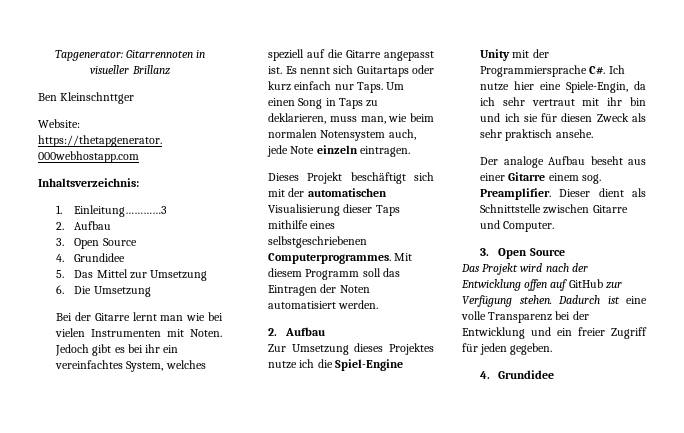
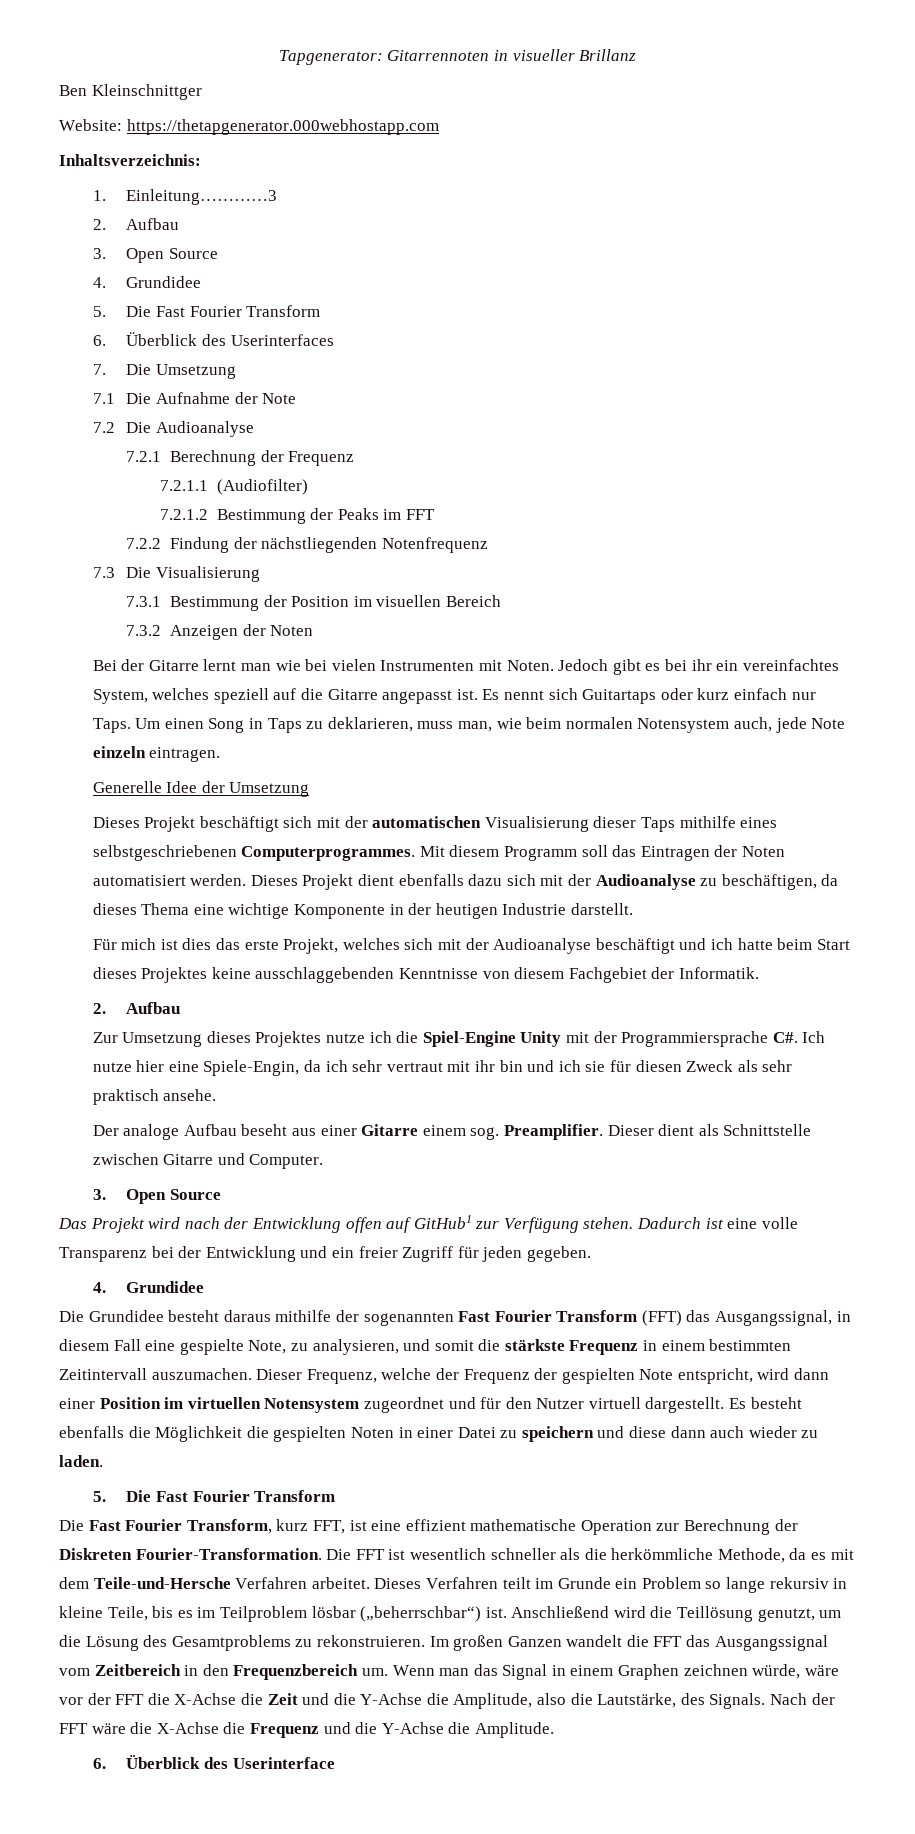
[60,92,135,104] Kleinschnttger -> [91,84,202,100] Kleinschnittger
[74,269,208,281] [56,285,151,297] Das Mittel zur Umsetzung // 6. Die Umsetzung -> [126,305,321,317] [92,332,334,346] [92,364,237,379] [92,392,297,404] [92,421,255,437] [126,450,355,466] [160,479,308,495] [160,508,435,524] [126,537,488,553] [92,566,261,582] [126,595,501,611] [126,624,314,640] Die Fast Fourier Transform // 6. Überblick des Userinterfaces // 7. Die Umsetzung // 7.1 Die Aufnahme der Note // 7.2 Die Audioanalyse // 7.2.1 Berechnung der Frequenz // 7.2.1.1 (Audiofilter) // 7.2.1.2 Bestimmung der Peaks im FFT // 7.2.2 Findung der nächstliegenden Notenfrequenz // 7.3 Die Visualisierung // 7.3.1 Bestimmung der Position im visuellen Bereich // 7.3.2 Anzeigen der Noten
(410, 151) none -> [92,781,310,797] // Generelle Idee der Umsetzung
(379, 304) none -> [250,874,839,890] [92,903,634,919] [92,938,850,954] [92,967,760,983] Dieses Projekt dient ebenfalls dazu sich mit der Audioanalyse zu beschäftigen, da dieses Thema eine wichtige Komponente in der heutigen Industrie darstellt. // Für mich ist dies das erste Projekt, welches sich mit der Audioanalyse beschäftigt und ich hatte beim Start dieses Projektes keine ausschlaggebenden Kenntnisse von diesem Fachgebiet der Informatik.
[568,279,603,288] GitHub -> [413,1215,472,1229] GitHub1
(555, 374) none -> [59,1310,851,1326] [59,1339,792,1355] [59,1368,830,1384] [59,1397,802,1413] [59,1426,819,1442] [59,1455,103,1467] [92,1490,336,1502] [59,1519,798,1535] [59,1548,854,1563] [59,1577,848,1593] [59,1606,842,1622] [59,1635,828,1651] [59,1664,839,1680] [59,1693,835,1709] [59,1722,554,1738] [92,1755,335,1769] // Die Grundidee besteht daraus mithilfe der sogenannten Fast Fourier Transform (FFT) das Ausgangssignal, in diesem Fall eine gespielte Note, zu analysieren, und somit die stärkste Frequenz in einem bestimmten Zeitintervall auszumachen. Dieser Frequenz, welche der Frequenz der gespielten Note entspricht, wird dann einer Position im virtuellen Notensystem zugeordnet und für den Nutzer virtuell dargestellt. Es besteht ebenfalls die Möglichkeit die gespielten Noten in einer Datei zu speichern und diese dann auch wieder zu laden. // 5. Die Fast Fourier Transform // Die Fast Fourier Transform, kurz FFT, ist eine effizient mathematische Operation zur Berechnung der Diskreten Fourier-Transformation. Die FFT ist wesentlich schneller als die herkömmliche Methode, da es mit dem Teile-und-Hersche Verfahren arbeitet. Dieses Verfahren teilt im Grunde ein Problem so lange rekursiv in kleine Teile, bis es im Teilproblem lösbar („beherrschbar“) ist. Anschließend wird die Teillösung genutzt, um die Lösung des Gesamtproblems zu rekonstruieren. Im großen Ganzen wandelt die FFT das Ausgangssignal vom Zeitbereich in den Frequenzbereich um. Wenn man das Signal in einem Graphen zeichnen würde, wäre vor der FFT die X-Achse die Zeit und die Y-Achse die Amplitude, also die Lautstärke, des Signals. Nach der FFT wäre die X-Achse die Frequenz und die Y-Achse die Amplitude. // 6. Überblick des Userinterface

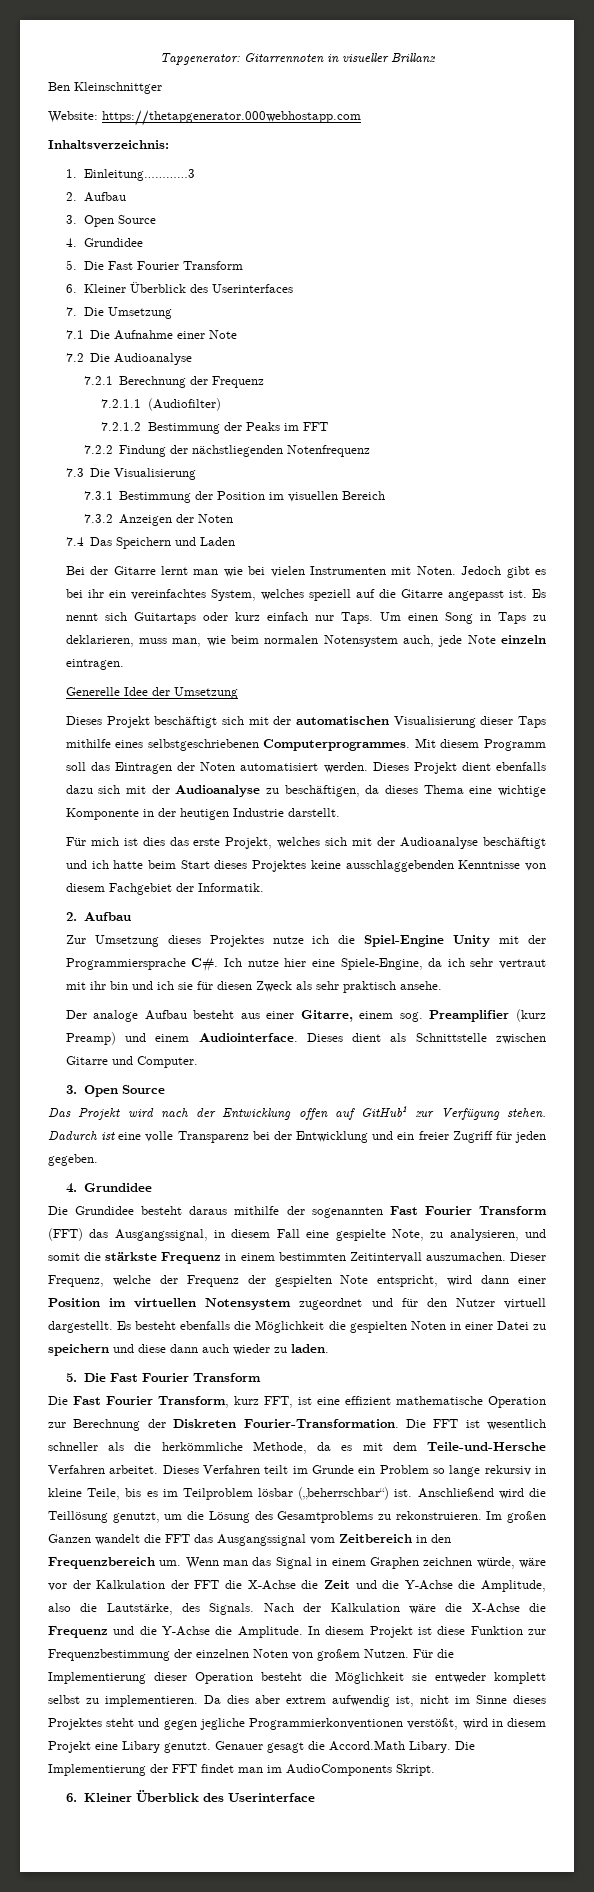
(106, 340) none -> [83,284,126,293] Kleiner
[234,392,258,404] der -> [177,331,206,339] einer
(314, 630) none -> [65,537,236,549] // 7.4 Das Speichern und Laden
[203,1060,300,1076] Spiele-Engin, -> [340,958,423,970] Spiele-Engine,
[241,1124,288,1136] beseht -> [193,1010,235,1019] besteht
[361,1124,419,1136] Gitarre -> [300,1010,353,1022] Gitarre,
[504,1124,654,1140] Preamplifier. Dieser -> [429,1009,546,1022] [65,1032,343,1045] Preamplifier (kurz Preamp) und einem Audiointerface. Dieses
(111, 1699) none -> [96,1580,189,1589] Kalkulation der
[59,1723,88,1734] FFT -> [330,1603,400,1612] Kalkulation
[92,1758,106,1769] // 6. -> [308,1626,546,1638] [48,1649,454,1661] [48,1671,546,1684] [48,1695,546,1707] [48,1718,546,1730] [48,1740,475,1753] [48,1764,435,1776] [65,1793,132,1802] In diesem Projekt ist diese Funktion zur Frequenzbestimmung der einzelnen Noten von großem Nutzen. Für die Implementierung dieser Operation besteht die Möglichkeit sie entweder komplett selbst zu implementieren. Da dies aber extrem aufwendig ist, nicht im Sinne dieses Projektes steht und gegen jegliche Programmierkonventionen verstößt, wird in diesem Projekt eine Libary genutzt. Genauer gesagt die Accord.Math Libary. Die Implementierung der FFT findet man im AudioComponents Skript. // 6. Kleiner

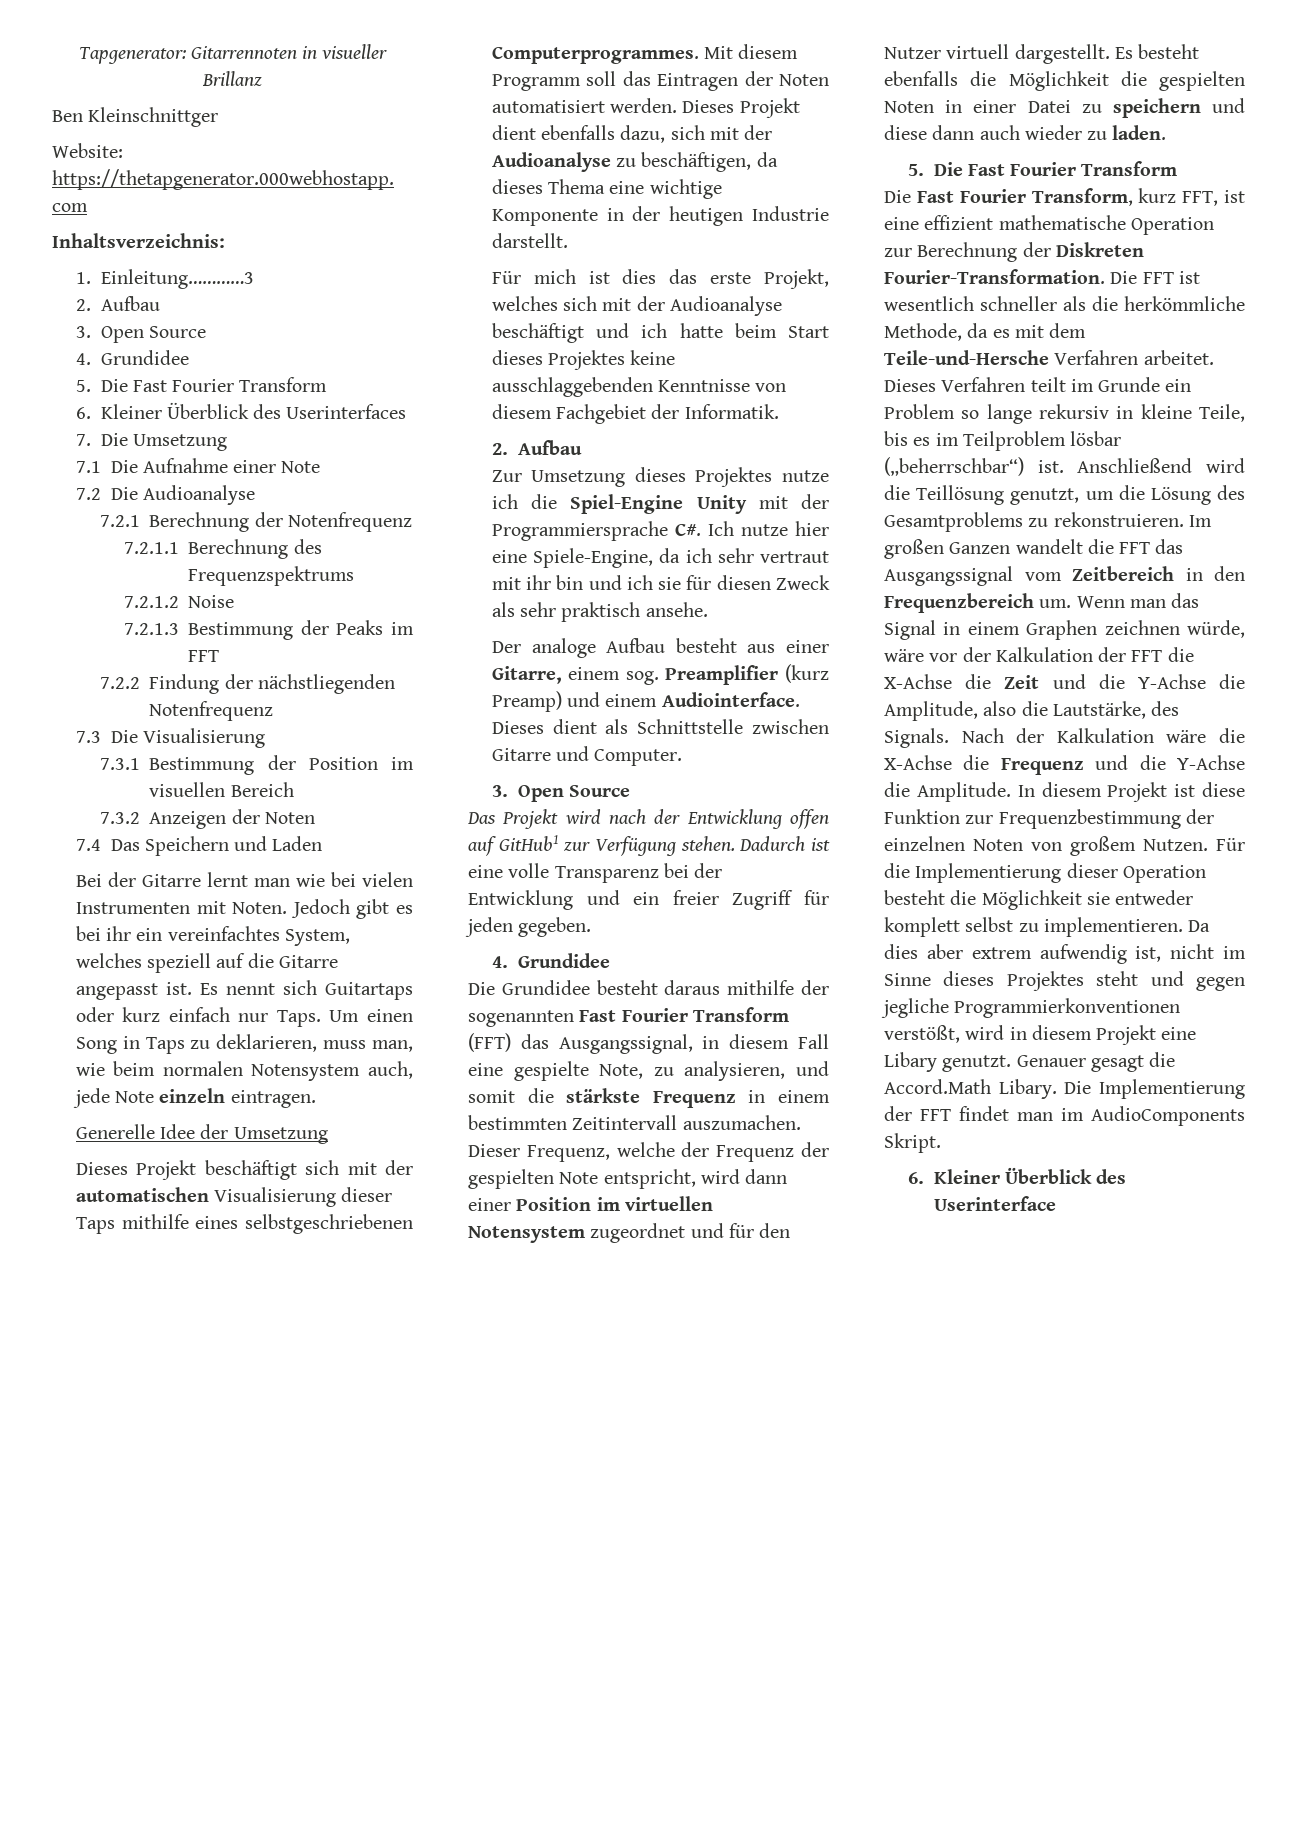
[212,376,265,388] Frequenz -> [288,512,413,532] Notenfrequenz
[147,398,221,411] [101,422,142,431] (Audiofilter) // 7.2.1.2 -> [188,539,322,559] [188,566,355,586] [123,595,235,608] [123,623,179,635] Berechnung des Frequenzspektrums // 7.2.1.2 Noise // 7.2.1.3
[65,785,93,794] dazu -> [620,125,666,143] dazu,

